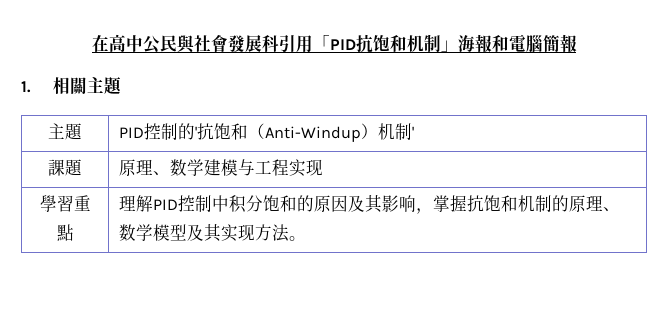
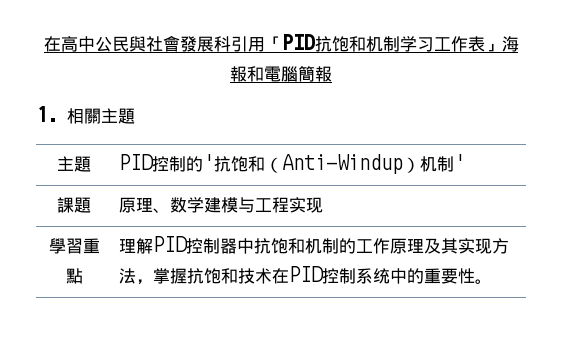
(441, 43) none -> [399,36,485,52] 学习工作表
[211,195,620,214] [118,224,289,242] 中积分饱和的原因及其影响，掌握抗饱和机制的原理、数学模型及其实现方法 -> [220,238,510,254] [119,266,476,285] 器中抗饱和机制的工作原理及其实现方法，掌握抗饱和技术在PID控制系统中的重要性

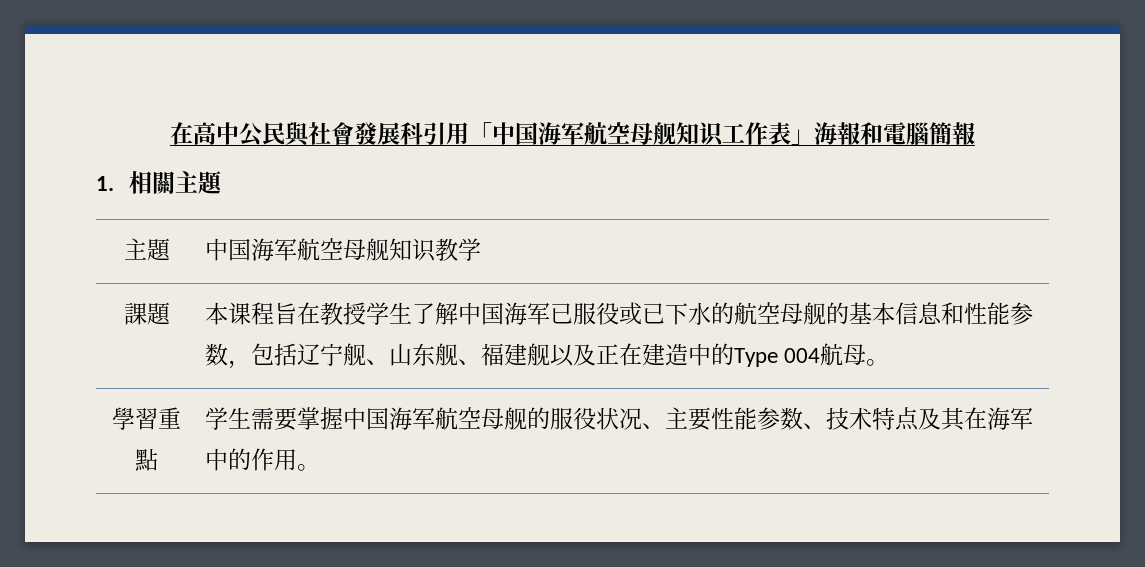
[281,34,434,52] PID抗饱和机制学习 -> [492,122,724,147] 中国海军航空母舰知识
[119,154,466,174] [57,197,91,213] [119,197,324,213] [48,238,100,254] [65,268,83,284] [119,236,510,254] [119,266,476,285] PID控制的'抗饱和（Anti-Windup）机制' // 課題 | 原理、数学建模与工程实现 // 學習重點 | 理解PID控制器中抗饱和机制的工作原理及其实现方法，掌握抗饱和技术在PID控制系统中的重要性 -> [205,238,482,262] [123,302,171,325] [205,302,1034,325] [205,343,890,369] [112,407,181,430] [135,448,158,471] [205,407,1034,431] [205,448,298,471] 中国海军航空母舰知识教学 // 課題 | 本课程旨在教授学生了解中国海军已服役或已下水的航空母舰的基本信息和性能参数，包括辽宁舰、山东舰、福建舰以及正在建造中的Type 004航母。 // 學習重點 | 学生需要掌握中国海军航空母舰的服役状况、主要性能参数、技术特点及其在海军中的作用

